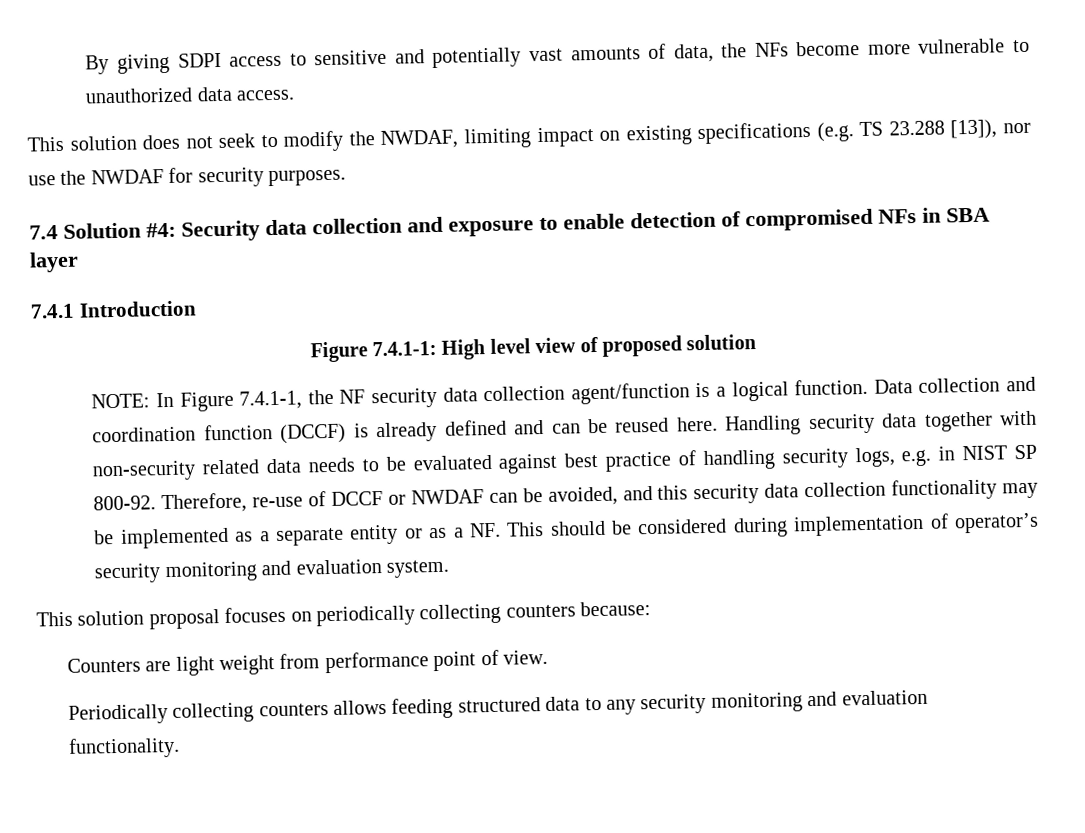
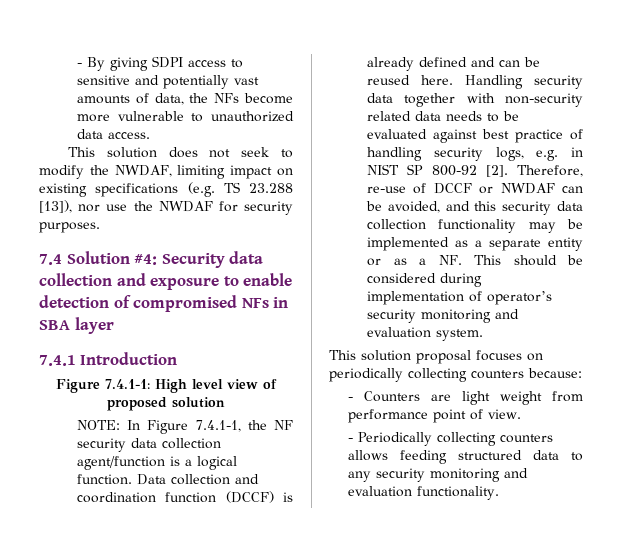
(85, 65) none -> [77,63,83,67] -
[93,495,157,511] 800-92. -> [431,165,508,177] 800-92 [2].
(652, 608) none -> [348,397,354,401] -
(548, 657) none -> [348,438,354,442] -

